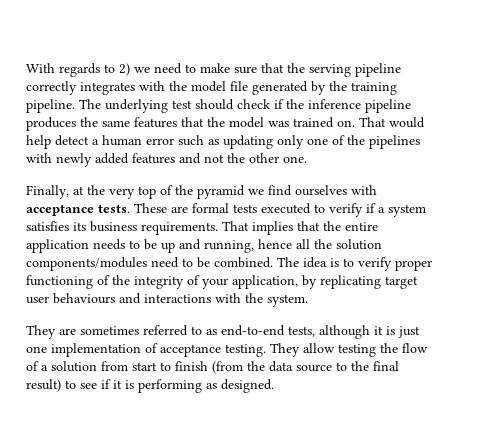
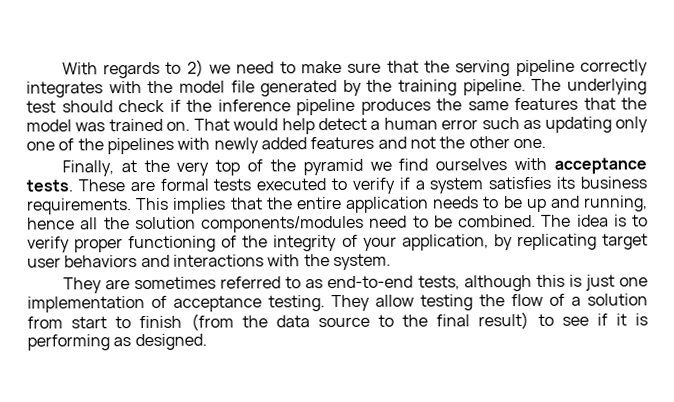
[222,221,249,231] That -> [135,197,170,211] This
[53,293,115,304] behaviours -> [64,255,138,268] behaviors
[374,326,383,335] it -> [535,274,565,287] this

